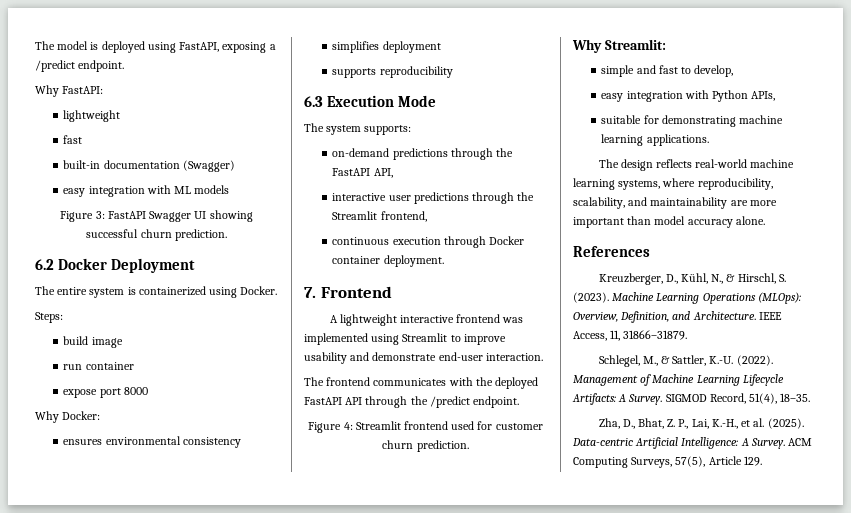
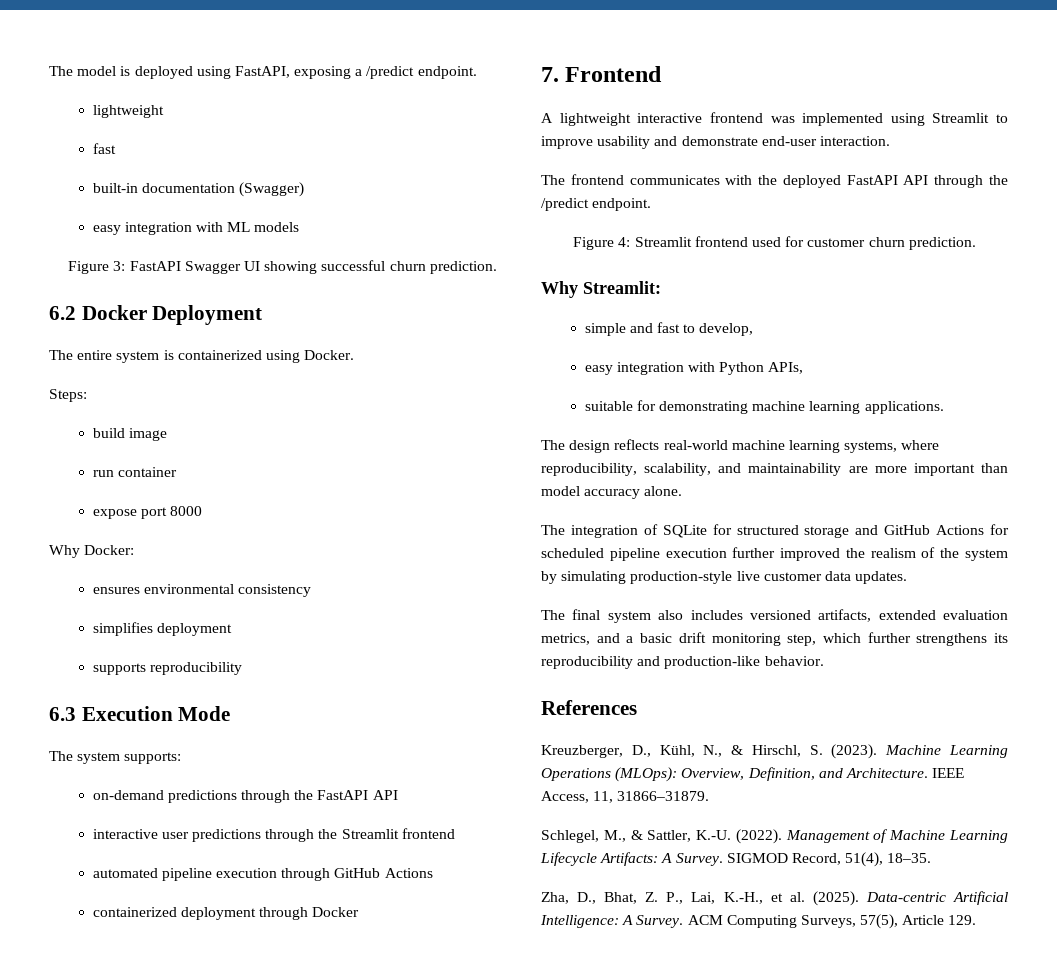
[35,85,104,97] // Why FastAPI: -> (477, 72) none
[373,168,393,178] API, -> [372,790,398,800] API
[380,211,427,222] [332,237,441,245] frontend, // continuous execution -> [401,828,455,839] [92,868,433,881] [92,907,256,920] frontend // automated pipeline execution through GitHub Actions // containerized deployment
[332,255,444,267] container deployment. -> (360, 912) none
(765, 220) none -> [541,524,1009,538] [541,547,1008,561] [541,571,908,584] [541,609,1008,623] [541,632,1008,646] [541,656,824,669] // The integration of SQLite for structured storage and GitHub Actions for scheduled pipeline execution further improved the realism of the system by simulating production-style live customer data updates. // The final system also includes versioned artifacts, extended evaluation metrics, and a basic drift monitoring step, which further strengthens its reproducibility and production-like behavior.

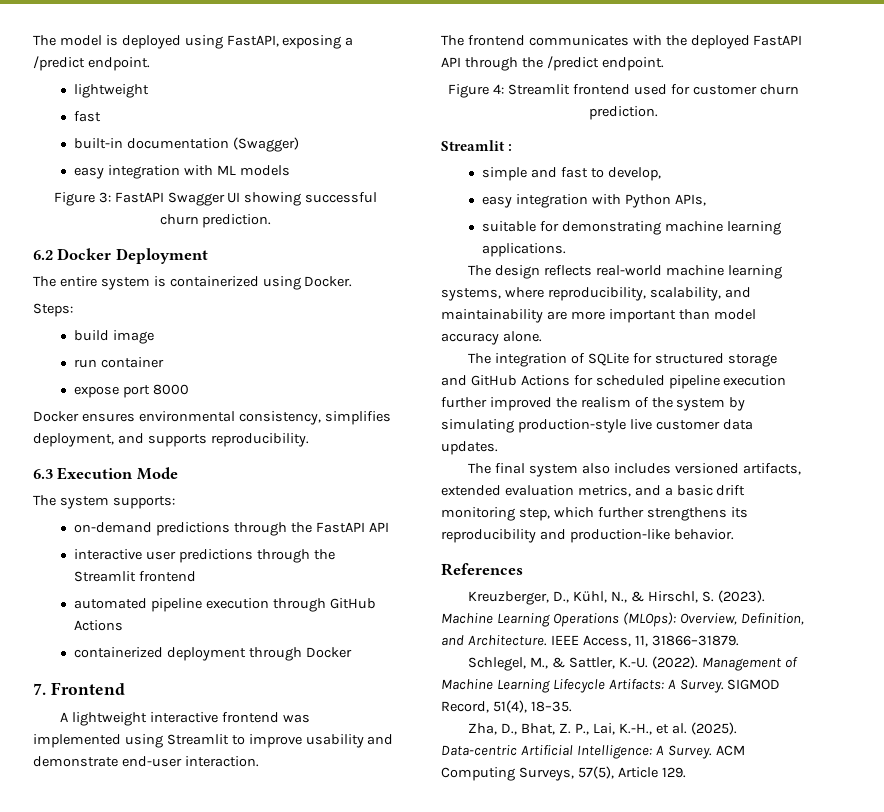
[49,545,135,558] [92,584,312,597] [92,622,232,636] [92,662,242,675] Why Docker: // ensures environmental consistency // simplifies deployment // supports reproducibility -> [33,411,391,425] [33,433,309,447] Docker ensures environmental consistency, simplifies deployment, and supports reproducibility.
[541,281,661,298] Why Streamlit: -> [441,140,513,151] Streamlit :

